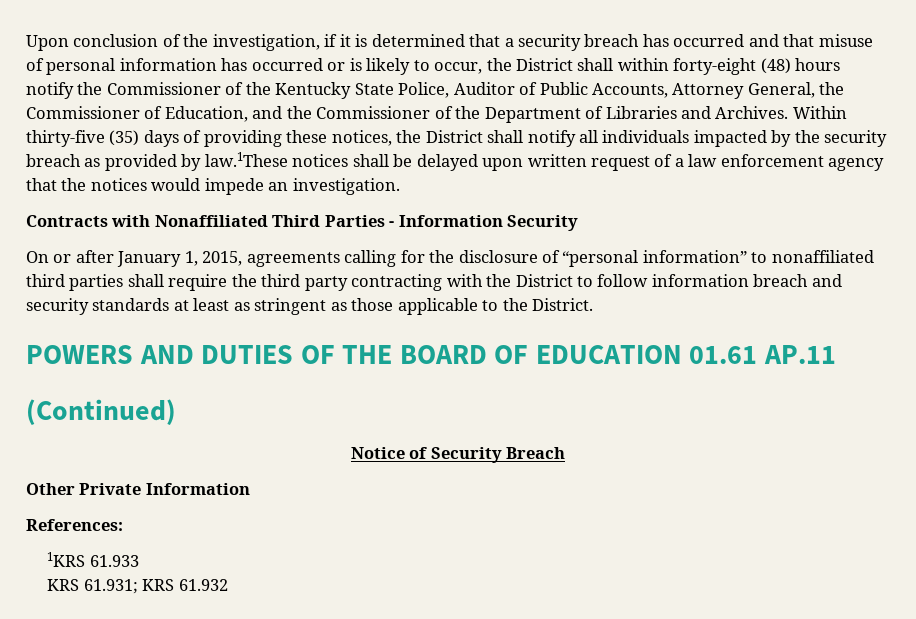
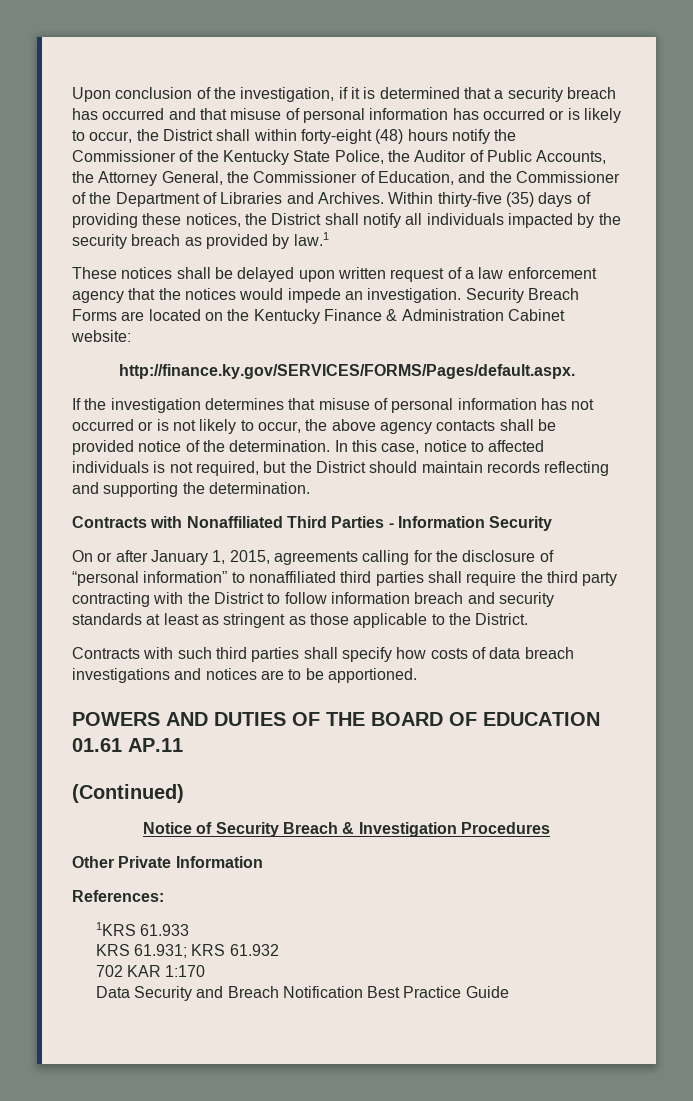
(450, 90) none -> [387,150,410,162] the
(669, 90) none -> [72,171,94,183] the
[204,152,288,167] law.1These -> [293,232,329,246] [72,267,117,279] law.1 // These
(400, 186) none -> [465,288,579,303] [72,309,565,324] [71,330,131,342] [118,364,575,379] [72,398,595,413] [72,419,556,434] [72,440,545,455] [72,461,610,476] [72,482,310,497] Security Breach Forms are located on the Kentucky Finance & Administration Cabinet website: // http://finance.ky.gov/SERVICES/FORMS/Pages/default.aspx. // If the investigation determines that misuse of personal information has not occurred or is not likely to occur, the above agency contacts shall be provided notice of the determination. In this case, notice to affected individuals is not required, but the District should maintain records reflecting and supporting the determination.
(594, 304) none -> [72,647,574,662] [72,668,417,683] // Contracts with such third parties shall specify how costs of data breach investigations and notices are to be apportioned.
(566, 453) none -> [342,822,550,837] & Investigation Procedures
(228, 585) none -> [95,965,206,977] [95,986,509,1001] // 702 KAR 1:170 // Data Security and Breach Notification Best Practice Guide

